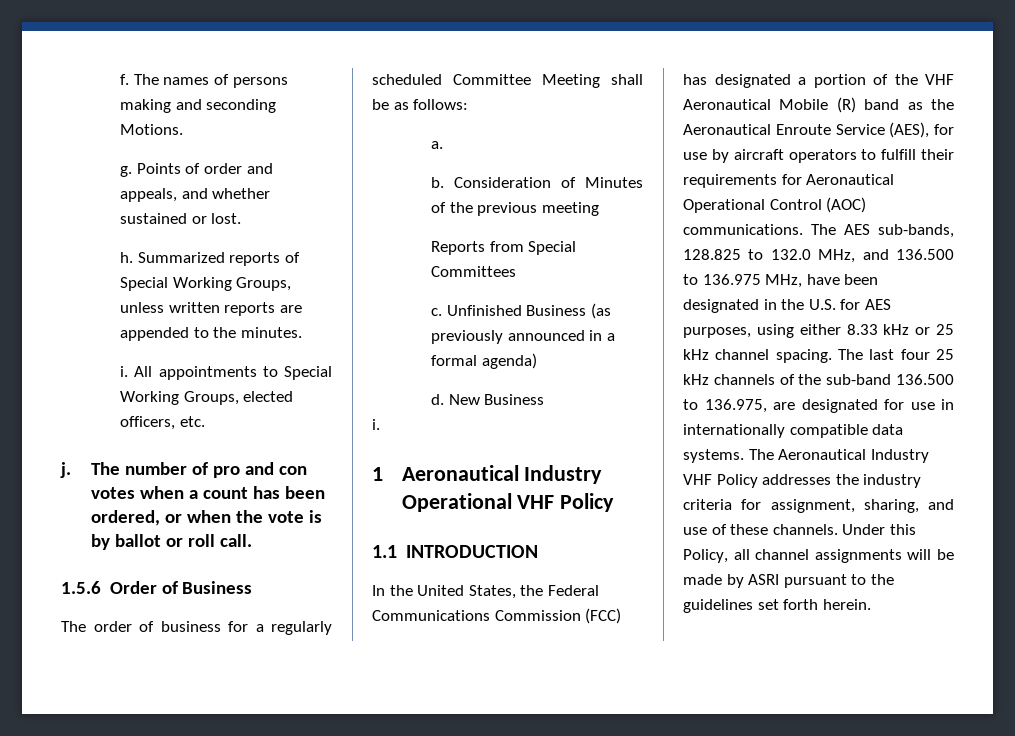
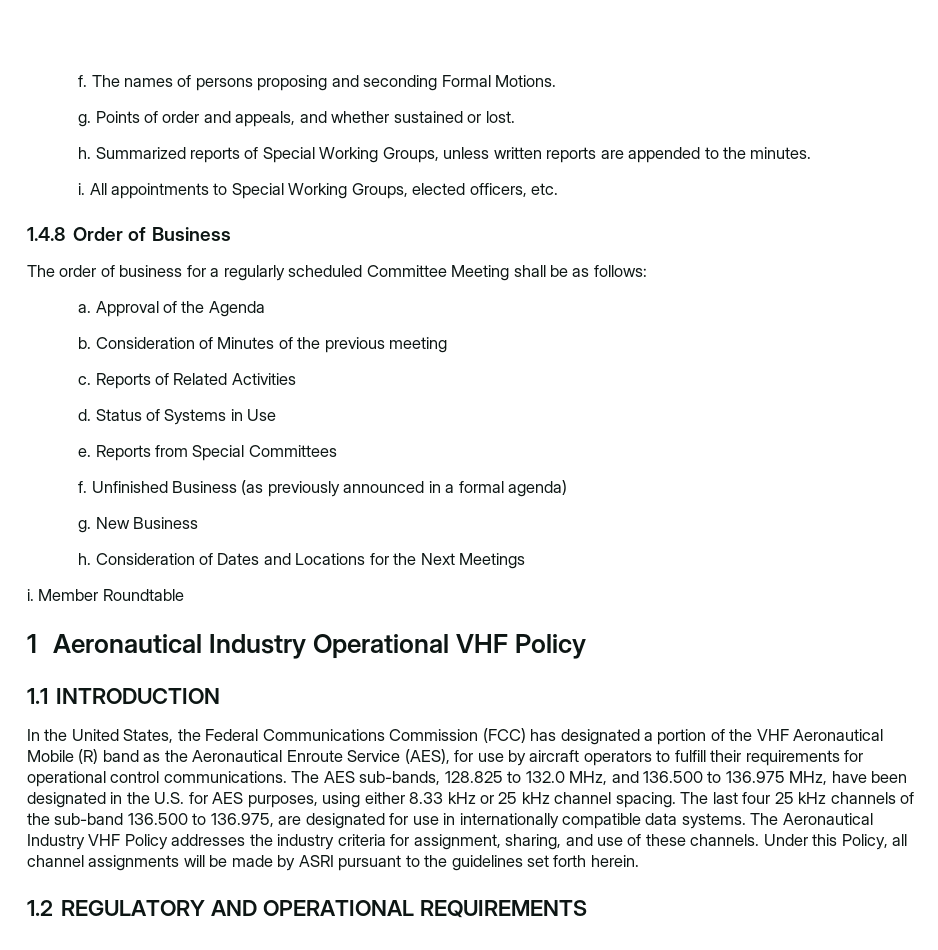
[120,99,172,113] making -> [257,75,328,91] proposing
(277, 106) none -> [441,75,491,87] Formal
[60,462,307,478] [90,486,325,499] [90,510,322,526] [90,534,252,550] [61,581,101,594] j. The number of pro and con votes when a count has been ordered, or when the vote is by ballot or roll call. // 1.5.6 -> [27,227,65,241] 1.4.8
(444, 145) none -> [95,301,265,317] Approval of the Agenda
(600, 209) none -> [78,373,296,389] [78,409,277,425] [78,448,92,457] c. Reports of Related Activities // d. Status of Systems in Use // e.
[431,308,443,316] c. -> [78,481,88,493] f.
[431,394,445,405] d. -> [78,520,92,533] g.
[372,419,380,430] // i. -> [78,553,526,569] [27,589,184,601] // h. Consideration of Dates and Locations for the Next Meetings // i. Member Roundtable
[806,174,895,185] [683,197,867,213] Aeronautical Operational Control (AOC) -> [27,771,160,787] operational control
(871, 604) none -> [27,900,588,918] // 1.2 REGULATORY AND OPERATIONAL REQUIREMENTS

